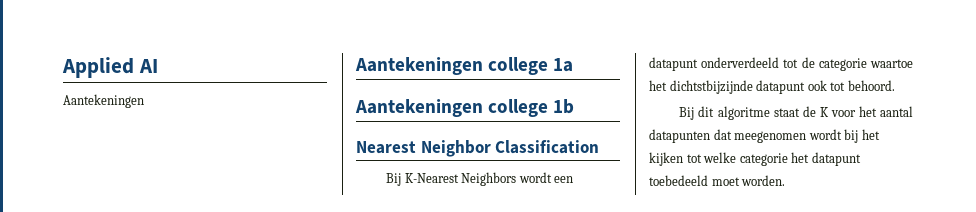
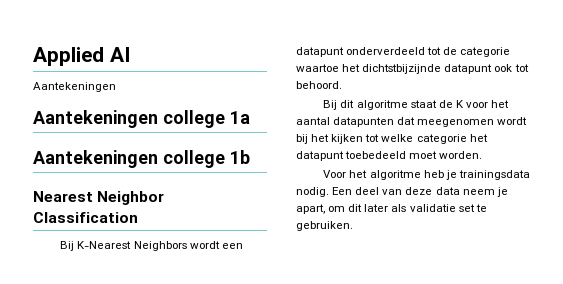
(786, 180) none -> [323,170,530,180] [296,187,508,197] [296,204,487,214] [296,221,353,231] // Voor het algoritme heb je trainingsdata nodig. Een deel van deze data neem je apart, om dit later als validatie set te gebruiken.

